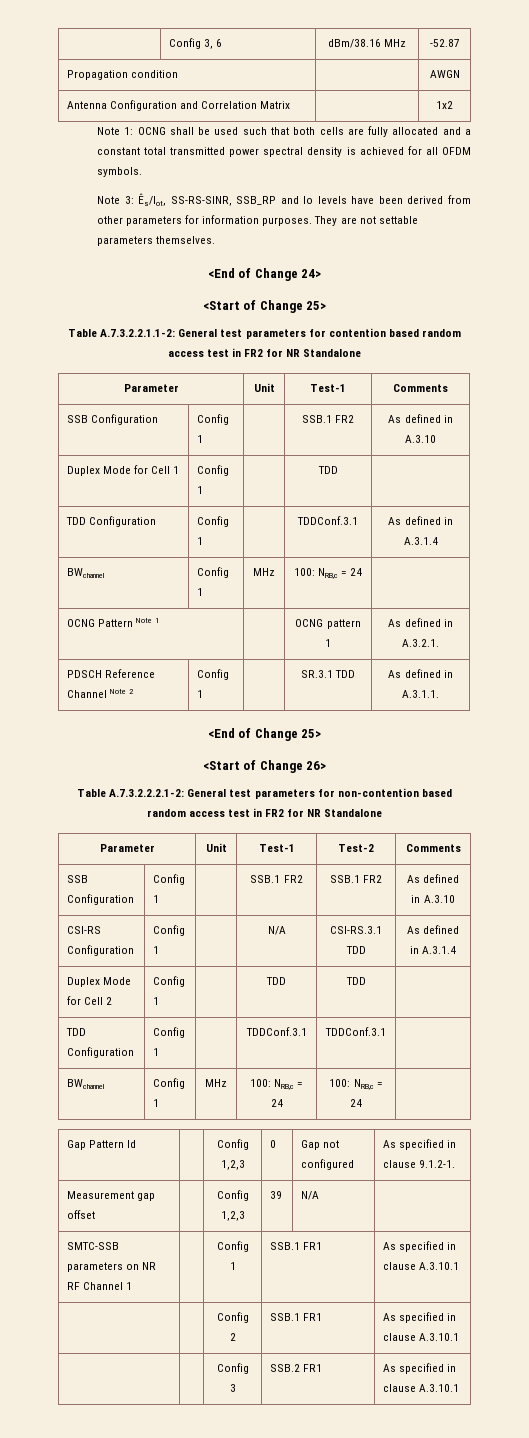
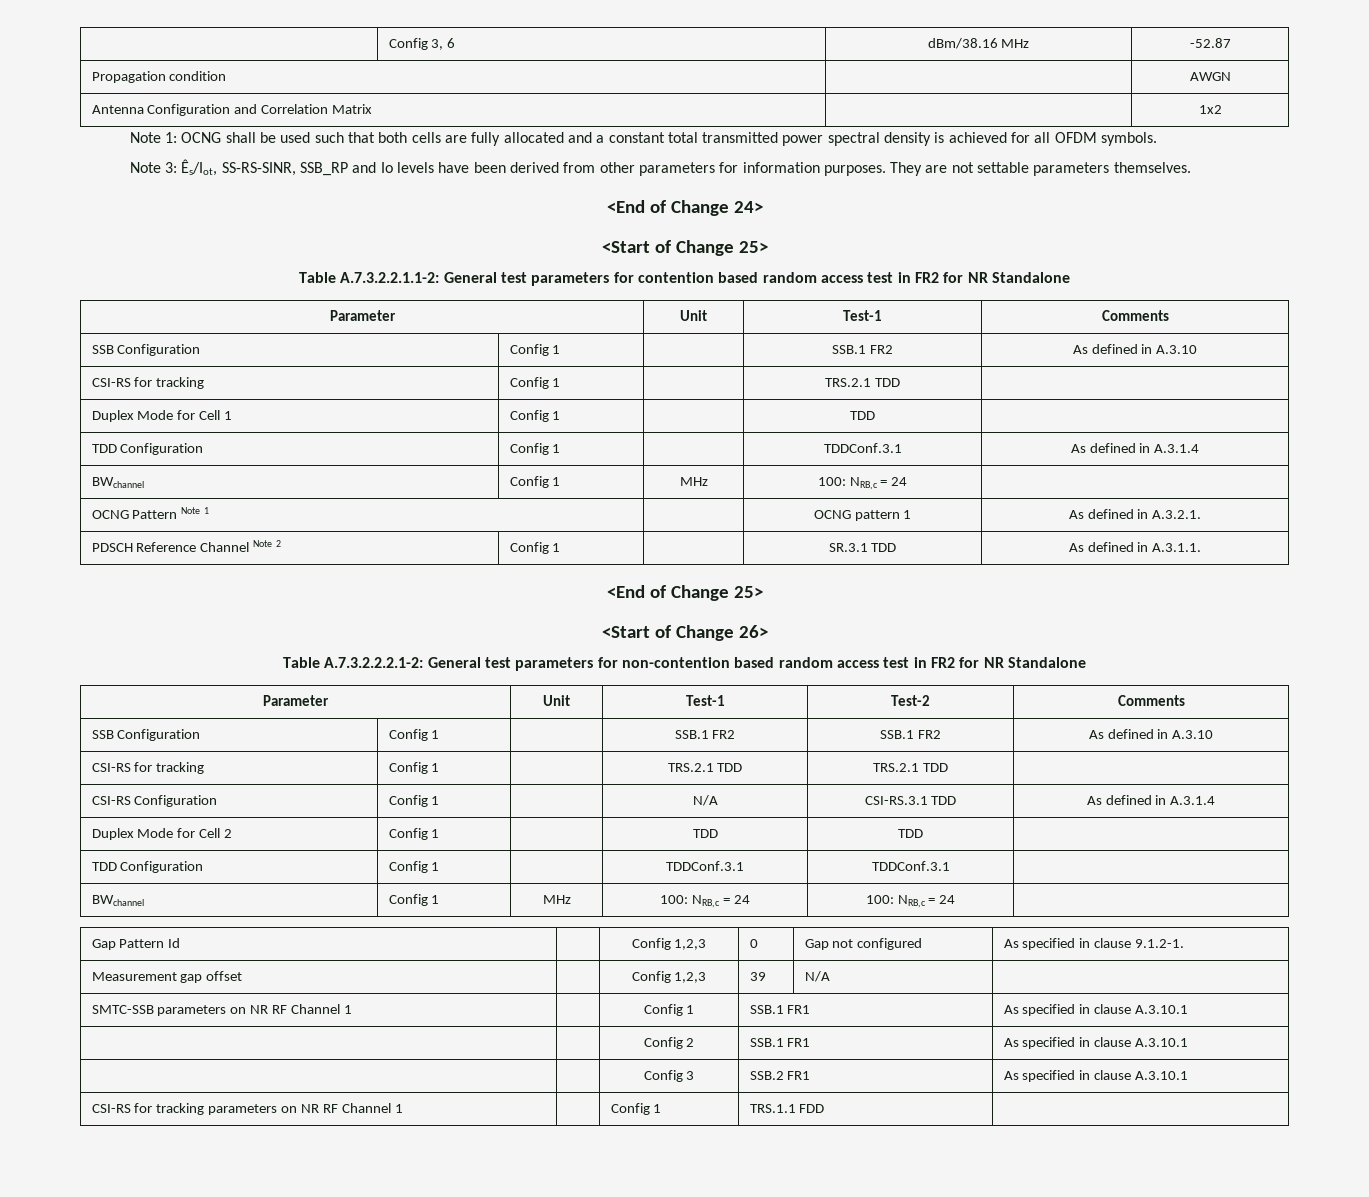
(437, 439) none -> [91,377,205,389] [509,377,561,389] [825,378,900,387] // CSI-RS for tracking | Config 1 | | TRS.2.1 TDD |
(455, 899) none -> [91,762,205,774] [388,762,440,774] [667,763,743,772] [873,763,948,772] // CSI-RS for tracking | Config 1 | | TRS.2.1 TDD | TRS.2.1 TDD |
(460, 1388) none -> [91,1103,403,1115] [610,1103,662,1115] [749,1104,825,1113] // CSI-RS for tracking parameters on NR RF Channel 1 | | Config 1 | TRS.1.1 FDD |

